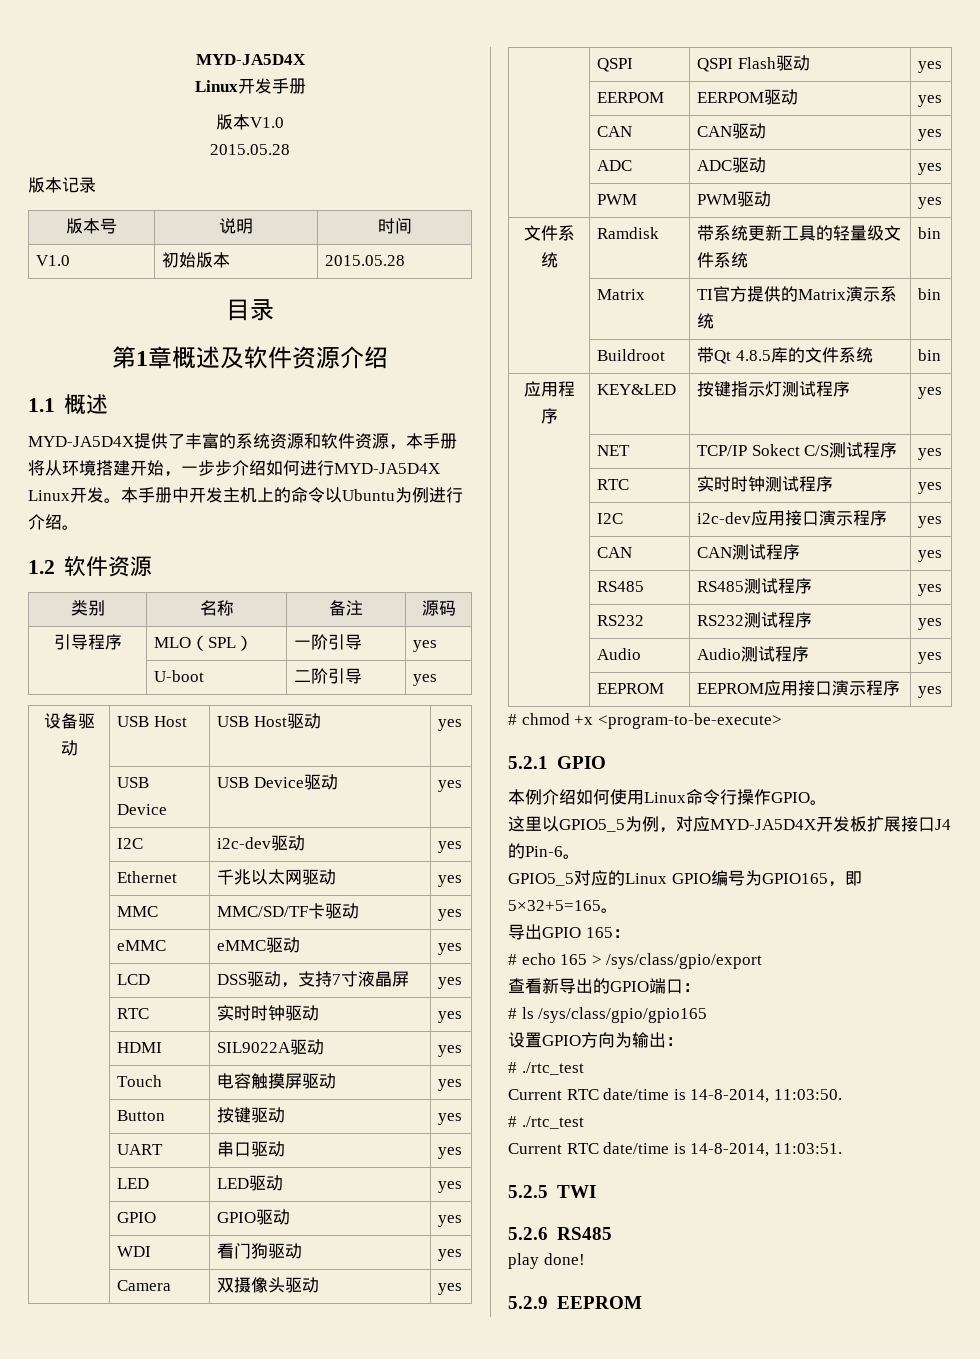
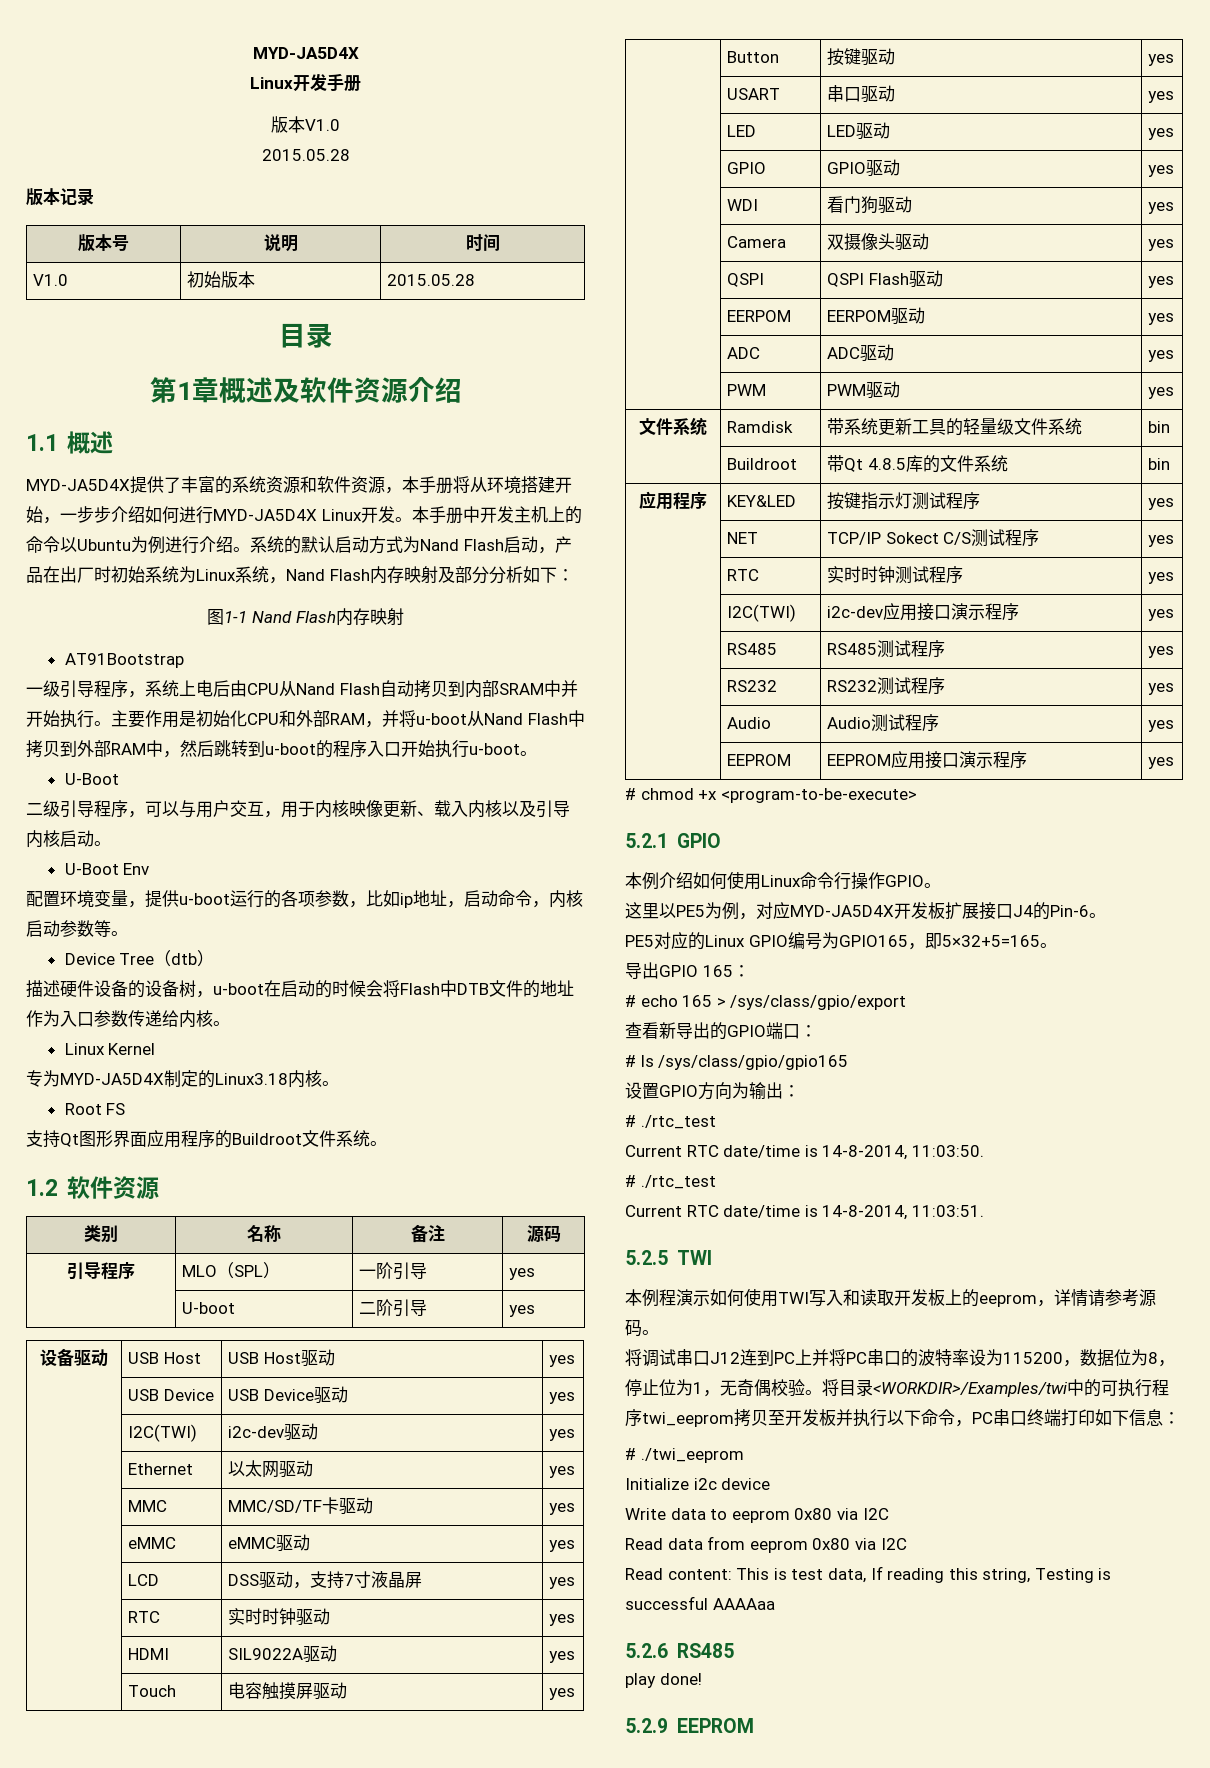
(79, 527) none -> [250,536,572,554] [26,566,574,584] [207,608,404,626] [64,653,184,668] [26,680,578,698] [26,710,585,728] [26,740,537,758] [64,773,119,785] [26,800,570,818] [26,830,111,848] [64,863,150,875] [26,890,583,908] [26,920,128,937] [64,950,215,967] [26,980,574,998] [26,1010,230,1028] [64,1043,156,1055] [26,1070,339,1088] [64,1103,126,1115] [26,1130,387,1148] 系统的默认启动方式为Nand Flash启动，产品在出厂时初始系统为Linux系统，Nand Flash内存映射及部分分析如下： // 图1-1 Nand Flash内存映射 // AT91Bootstrap // 一级引导程序，系统上电后由CPU从Nand Flash自动拷贝到内部SRAM中并开始执行。主要作用是初始化CPU和外部RAM，并将u-boot从Nand Flash中拷贝到外部RAM中，然后跳转到u-boot的程序入口开始执行u-boot。 // U-Boot // 二级引导程序，可以与用户交互，用于内核映像更新、载入内核以及引导内核启动。 // U-Boot Env // 配置环境变量，提供u-boot运行的各项参数，比如ip地址，启动命令，内核启动参数等。 // Device Tree（dtb） // 描述硬件设备的设备树，u-boot在启动的时候会将Flash中DTB文件的地址作为入口参数传递给内核。 // Linux Kernel // 专为MYD-JA5D4X制定的Linux3.18内核。 // Root FS // 支持Qt图形界面应用程序的Buildroot文件系统。
[116,838,143,849] I2C -> [128,1424,198,1442] I2C(TWI)
[216,869,251,885] 千兆 -> (194, 1469) none
[116,1144,163,1155] UART -> [727,88,781,100] USART
[596,126,632,137] [696,123,766,139] [917,129,942,141] // | CAN | CAN驱动 | yes -> (1175, 319) none
[596,289,645,300] [696,286,897,302] [696,313,714,329] [917,288,941,300] // | Matrix | TI官方提供的Matrix演示系统 | bin -> (1171, 427) none
[596,513,623,524] I2C -> [727,604,797,622] I2C(TWI)
[596,547,632,558] [696,544,800,560] [917,550,942,562] // | CAN | CAN测试程序 | yes -> (1175, 615) none
[559,819,625,832] GPIO5_5 -> [676,905,705,917] PE5
[508,873,574,886] GPIO5_5 -> [625,935,654,947] PE5
(596, 1191) none -> [625,1288,1156,1307] [625,1319,659,1337] [625,1349,1175,1367] [625,1379,1169,1397] [625,1409,1180,1427] [625,1448,744,1463] [625,1478,771,1490] [625,1508,889,1523] [625,1536,907,1553] [625,1566,1112,1583] [625,1596,775,1610] // 本例程演示如何使用TWI写入和读取开发板上的eeprom，详情请参考源码。 // 将调试串口J12连到PC上并将PC串口的波特率设为115200，数据位为8，停止位为1，无奇偶校验。将目录<WORKDIR>/Examples/twi中的可执行程序twi_eeprom拷贝至开发板并执行以下命令，PC串口终端打印如下信息： // # ./twi_eeprom // Initialize i2c device // Write data to eeprom 0x80 via I2C // Read data from eeprom 0x80 via I2C // Read content: This is test data, If reading this string, Testing is successful AAAAaa

